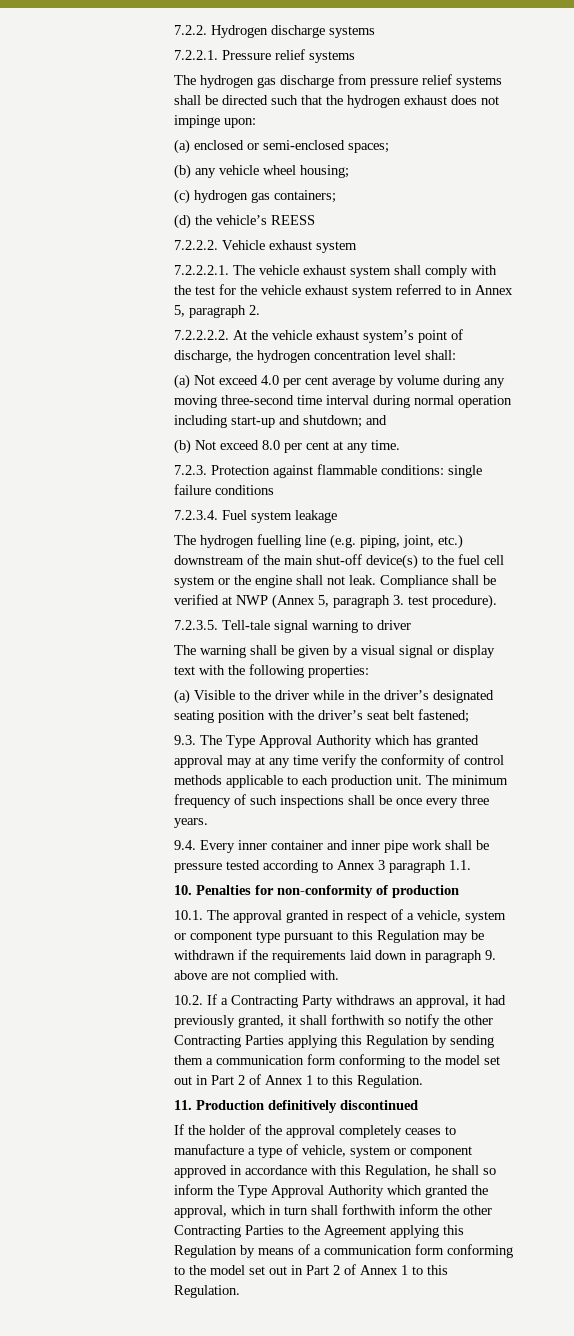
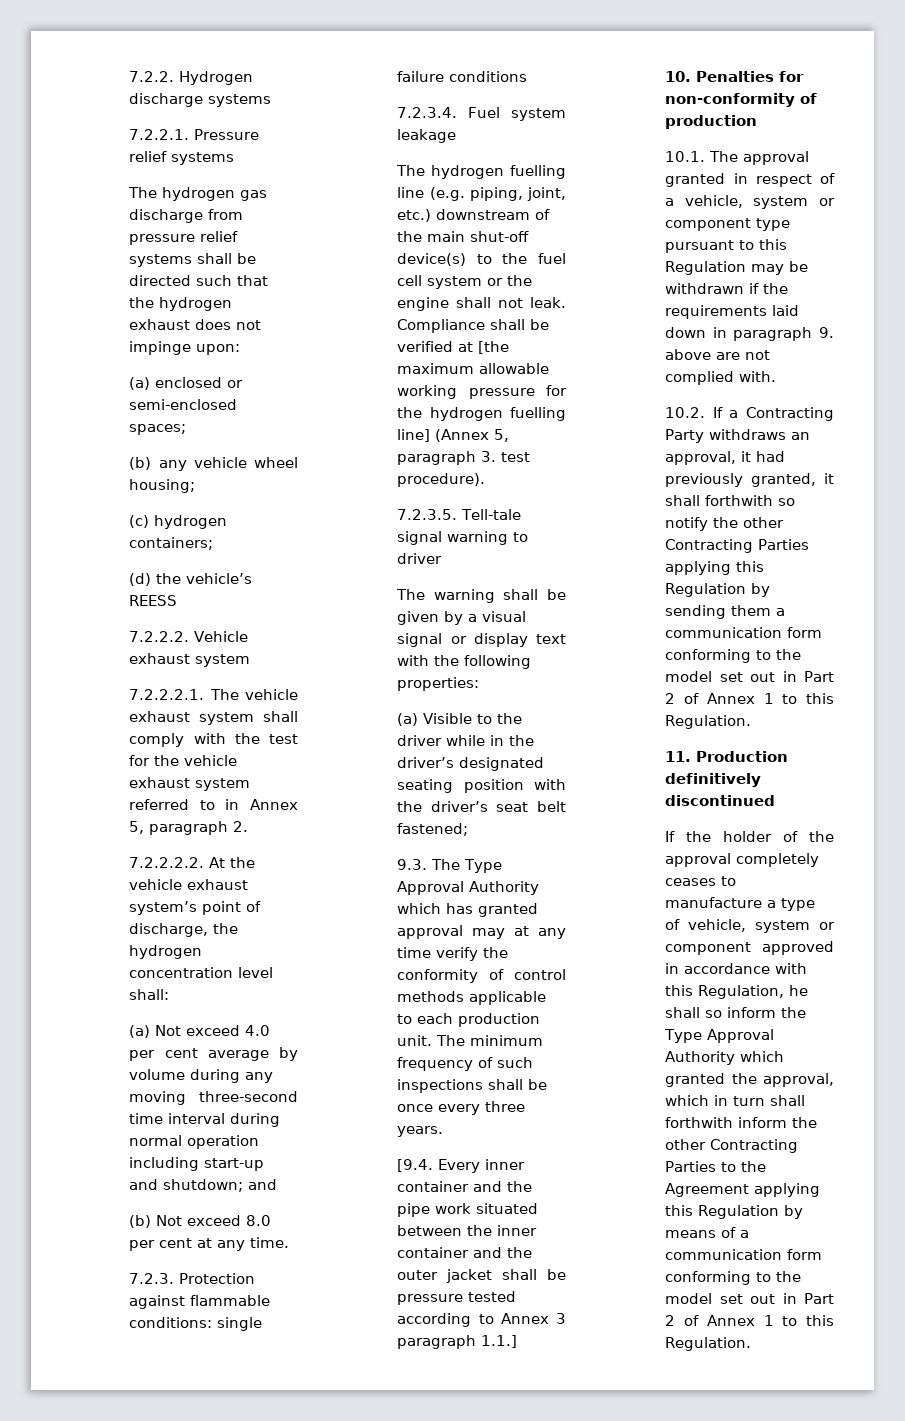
[250,192,270,203] gas -> (228, 522) none
[235,595,268,605] NWP -> [478,341,510,354] [397,363,550,374] [397,385,567,399] [397,407,566,421] [397,429,431,442] [the maximum allowable working pressure for the hydrogen fuelling line]
[173,840,196,850] 9.4. -> [397,1159,434,1172] [9.4.
[350,840,380,850] inner -> [507,1181,533,1192] the
(442, 845) none -> [476,1203,539,1214] [397,1225,538,1236] [397,1247,533,1258] [397,1269,493,1283] situated between the inner container and the outer jacket
[448,860,471,870] 1.1. -> [481,1335,518,1348] 1.1.]

